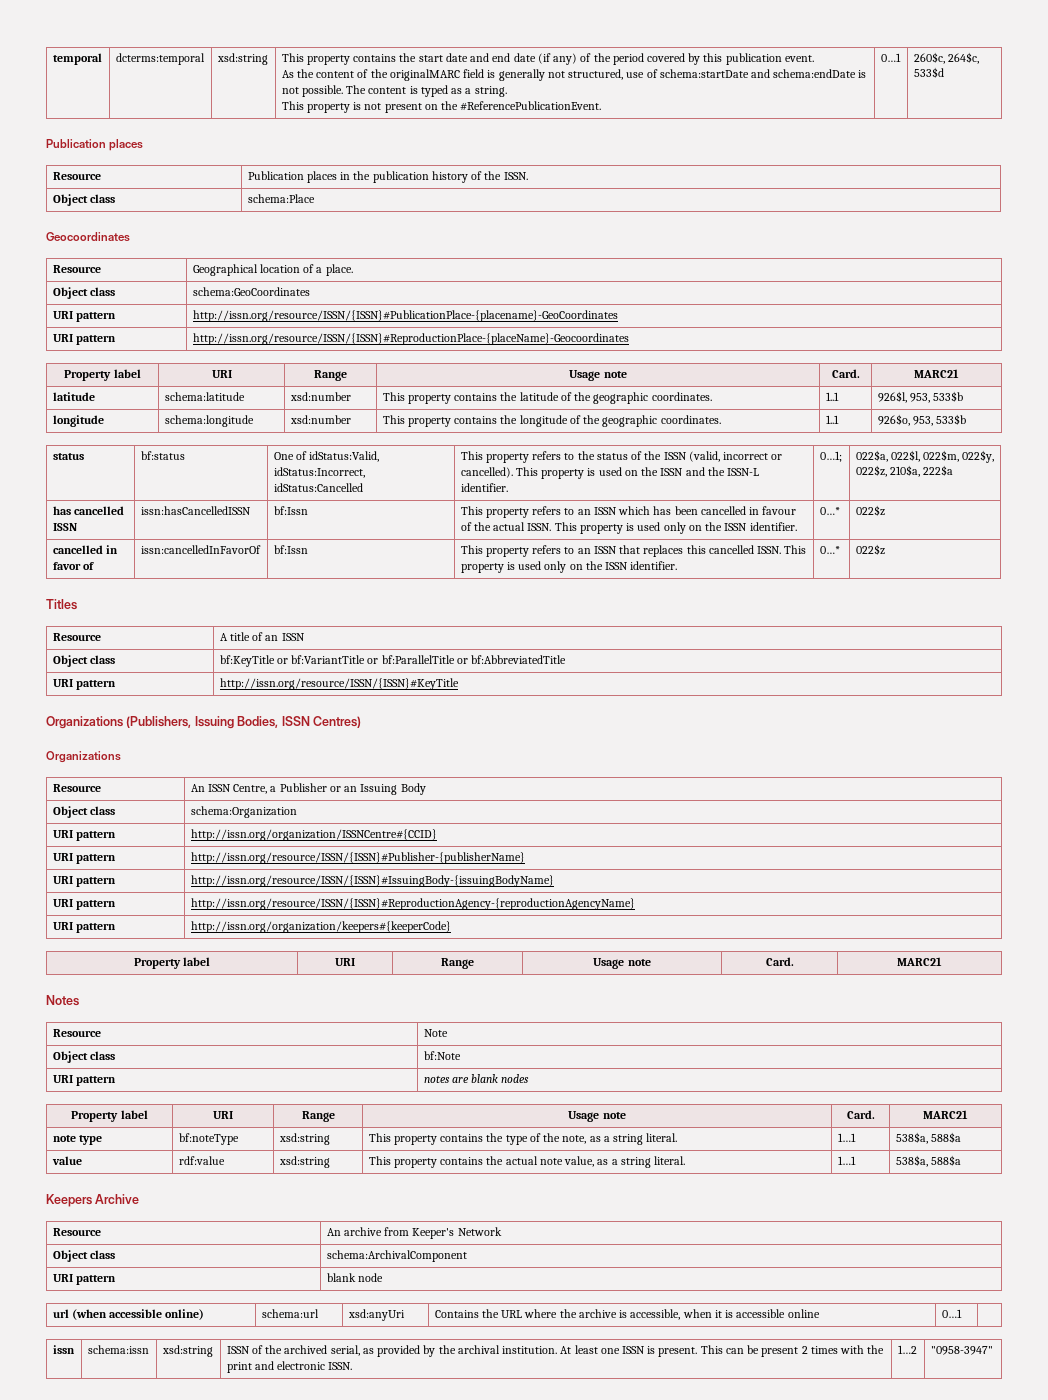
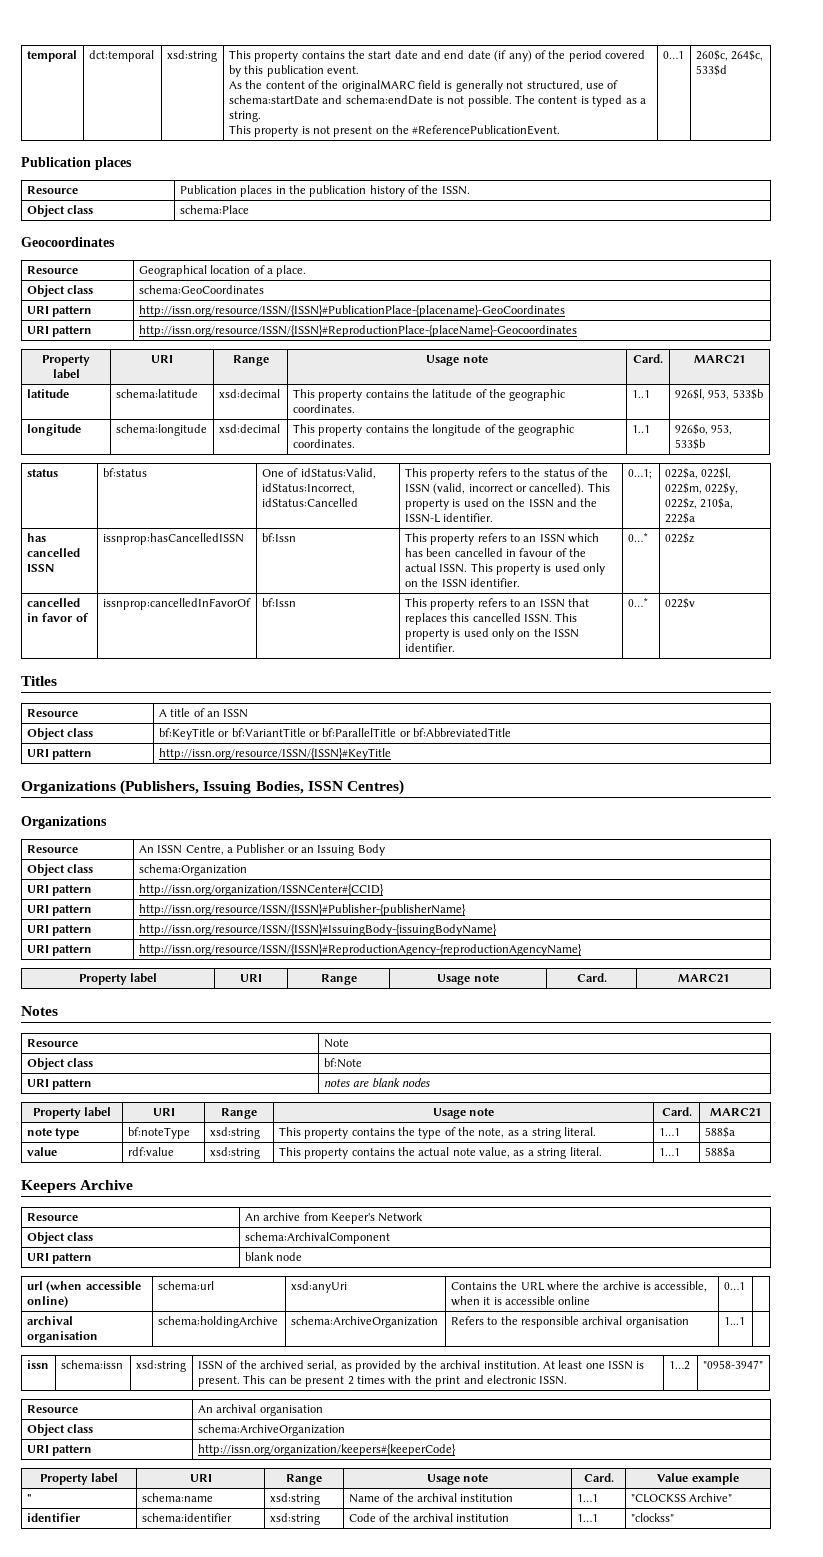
[115,53,205,65] dcterms:temporal -> [88,50,154,62] dct:temporal
[289,392,351,401] xsd:number -> [218,389,280,398] xsd:decimal
[289,415,351,424] xsd:number -> [218,424,280,433] xsd:decimal
[140,506,251,515] issn:hasCancelledISSN -> [102,533,244,545] issnprop:hasCancelledISSN
[140,545,261,554] issn:cancelledInFavorOf -> [102,598,251,610] issnprop:cancelledInFavorOf
[855,544,885,555] 022$z -> [664,598,695,609] 022$v
[190,829,437,841] http://issn.org/organization/ISSNCentre#{CCID} -> [138,884,384,896] http://issn.org/organization/ISSNCenter#{CCID}
[52,922,116,933] [190,921,451,933] // URI pattern | http://issn.org/organization/keepers#{keeperCode} -> (582, 950) none
[895,1132,928,1144] 538$a, -> (680, 1132) none
[895,1155,928,1167] 538$a, -> (680, 1152) none
(962, 1313) none -> [26,1316,73,1325] [26,1331,98,1343] [157,1316,278,1328] [290,1316,438,1328] [450,1316,689,1328] [723,1317,745,1325] // archival organisation | schema:holdingArchive | schema:ArchiveOrganization | Refers to the responsible archival organisation | 1...1 |
(993, 1350) none -> [26,1405,78,1413] [197,1404,323,1416] [26,1424,94,1436] [197,1424,345,1436] [26,1445,93,1456] [197,1444,456,1456] [39,1473,119,1485] [189,1474,212,1482] [286,1474,322,1485] [426,1474,489,1485] [583,1473,614,1482] [657,1473,739,1485] [26,1494,32,1502] [141,1493,213,1502] [269,1493,320,1505] [348,1493,514,1503] [576,1494,598,1502] [630,1493,733,1503] [26,1513,80,1522] [141,1513,232,1522] [269,1513,320,1525] [348,1513,510,1522] [576,1514,598,1522] [630,1513,674,1522] // Resource | An archival organisation // Object class | schema:ArchiveOrganization // URI pattern | http://issn.org/organization/keepers#{keeperCode} // Property label | URI | Range | Usage note | Card. | Value example // " | schema:name | xsd:string | Name of the archival institution | 1…1 | "CLOCKSS Archive" // identifier | schema:identifier | xsd:string | Code of the archival institution | 1…1 | "clockss"

